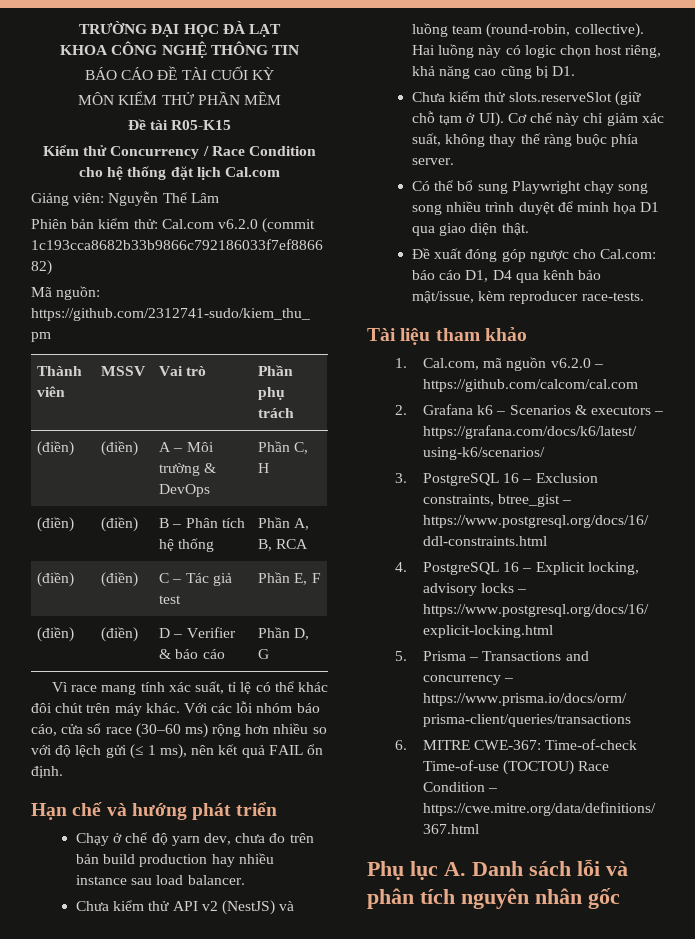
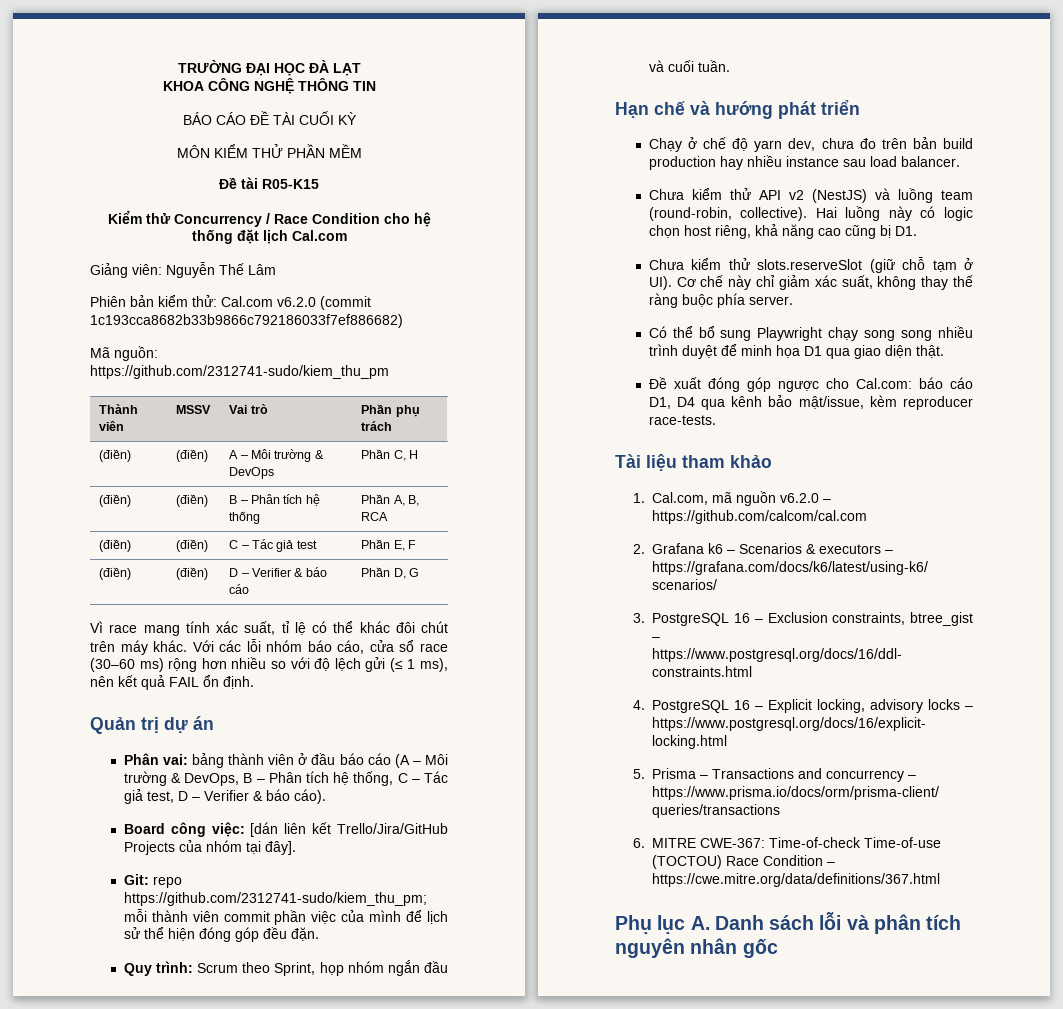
(63, 772) none -> [90,716,214,734] [123,753,448,768] [123,771,449,786] [123,789,326,804] [123,822,448,837] [123,840,296,855] [123,874,182,888] [123,892,427,906] [123,909,448,925] [123,927,319,942] [123,960,448,976] [648,60,730,72] // Quản trị dự án // Phân vai: bảng thành viên ở đầu báo cáo (A – Môi trường & DevOps, B – Phân tích hệ thống, C – Tác giả test, D – Verifier & báo cáo). // Board công việc: [dán liên kết Trello/Jira/GitHub Projects của nhóm tại đây]. // Git: repo https://github.com/2312741-sudo/kiem_thu_pm; mỗi thành viên commit phần việc của mình để lịch sử thể hiện đóng góp đều đặn. // Quy trình: Scrum theo Sprint, họp nhóm ngắn đầu và cuối tuần.

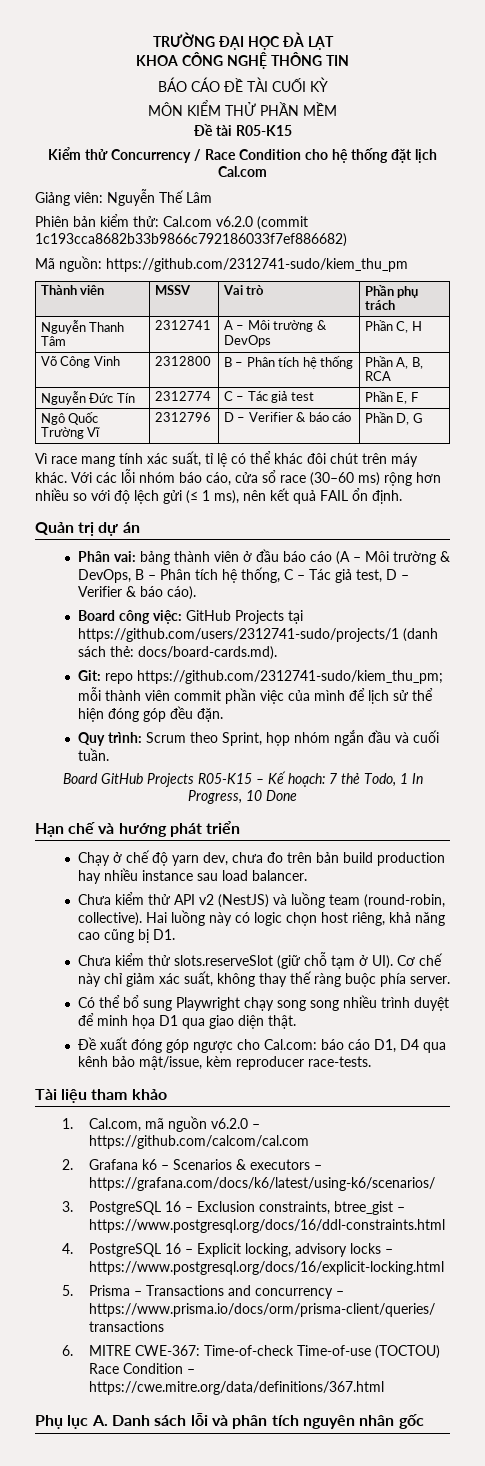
[99,449,132,462] [176,449,209,462] (điền) | (điền) -> [41,320,125,334] [41,336,67,346] [155,320,212,330] Nguyễn Thanh Tâm | 2312741
[99,494,132,507] [176,494,209,507] (điền) | (điền) -> [41,356,120,368] [155,356,212,366] Võ Công Vinh | 2312800
[99,539,132,552] [176,539,209,552] (điền) | (điền) -> [41,391,135,405] [155,391,212,401] Nguyễn Đức Tín | 2312774
[99,567,132,580] [176,567,209,580] (điền) | (điền) -> [41,412,99,425] [41,427,101,439] [155,412,212,422] Ngô Quốc Trường Vĩ | 2312796
[250,822,448,837] [123,840,296,855] [dán liên kết Trello/Jira/GitHub Projects của nhóm tại đây]. -> [185,610,303,624] [77,628,438,642] [77,646,277,660] GitHub Projects tại https://github.com/users/2312741-sudo/projects/1 (danh sách thẻ: docs/board-cards.md).
(730, 66) none -> [62,771,423,787] [188,790,297,804] // Board GitHub Projects R05-K15 – Kế hoạch: 7 thẻ Todo, 1 In Progress, 10 Done

